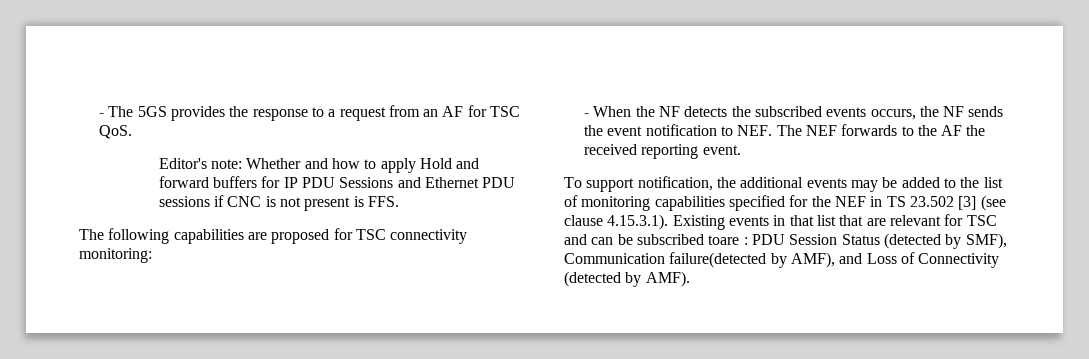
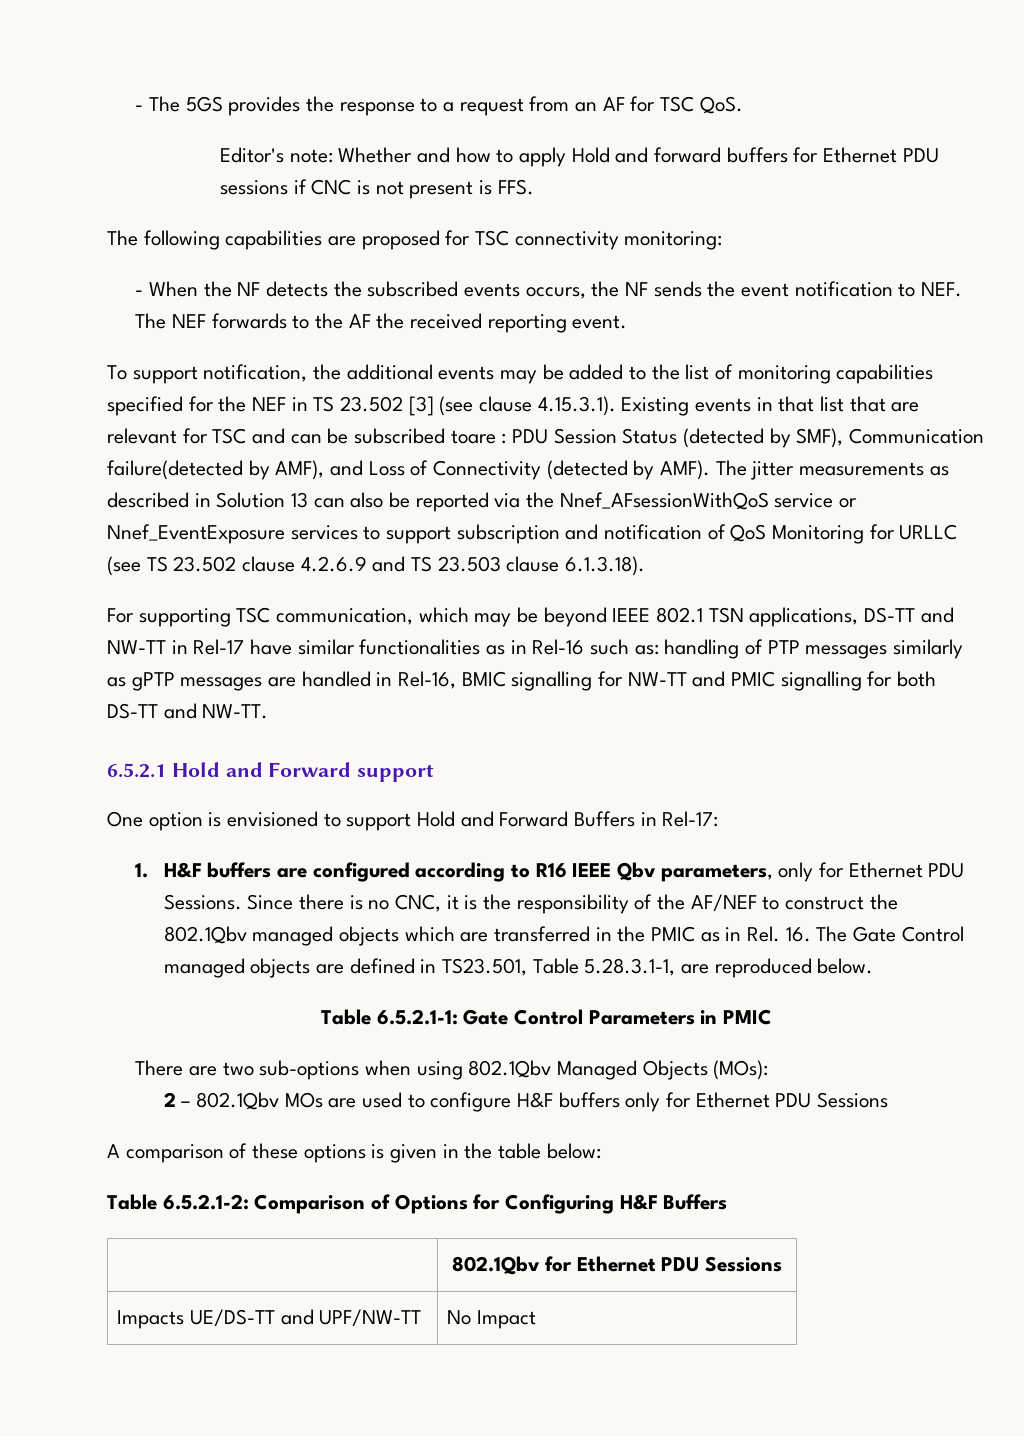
[283,177,421,188] IP PDU Sessions and -> (819, 155) none
(690, 279) none -> [715,460,949,480] [107,492,858,512] [107,524,958,544] [107,556,646,576] [107,607,954,627] [107,639,964,659] [107,671,937,691] [107,703,269,719] [107,762,435,782] [107,811,719,831] [135,862,965,882] [163,894,898,914] [163,926,964,946] [163,958,874,978] [320,1009,773,1025] [135,1060,769,1080] [163,1092,888,1112] [107,1143,601,1163] [107,1194,728,1214] [452,1256,782,1275] [117,1309,422,1329] [447,1310,537,1329] The jitter measurements as described in Solution 13 can also be reported via the Nnef_AFsessionWithQoS service or Nnef_EventExposure services to support subscription and notification of QoS Monitoring for URLLC (see TS 23.502 clause 4.2.6.9 and TS 23.503 clause 6.1.3.18). // For supporting TSC communication, which may be beyond IEEE 802.1 TSN applications, DS-TT and NW-TT in Rel-17 have similar functionalities as in Rel-16 such as: handling of PTP messages similarly as gPTP messages are handled in Rel-16, BMIC signalling for NW-TT and PMIC signalling for both DS-TT and NW-TT. // 6.5.2.1 Hold and Forward support // One option is envisioned to support Hold and Forward Buffers in Rel-17: // 1. H&F buffers are configured according to R16 IEEE Qbv parameters, only for Ethernet PDU Sessions. Since there is no CNC, it is the responsibility of the AF/NEF to construct the 802.1Qbv managed objects which are transferred in the PMIC as in Rel. 16. The Gate Control managed objects are defined in TS23.501, Table 5.28.3.1-1, are reproduced below. // Table 6.5.2.1-1: Gate Control Parameters in PMIC // There are two sub-options when using 802.1Qbv Managed Objects (MOs): // 2 – 802.1Qbv MOs are used to configure H&F buffers only for Ethernet PDU Sessions // A comparison of these options is given in the table below: // Table 6.5.2.1-2: Comparison of Options for Configuring H&F Buffers // | 802.1Qbv for Ethernet PDU Sessions // Impacts UE/DS-TT and UPF/NW-TT | No Impact

